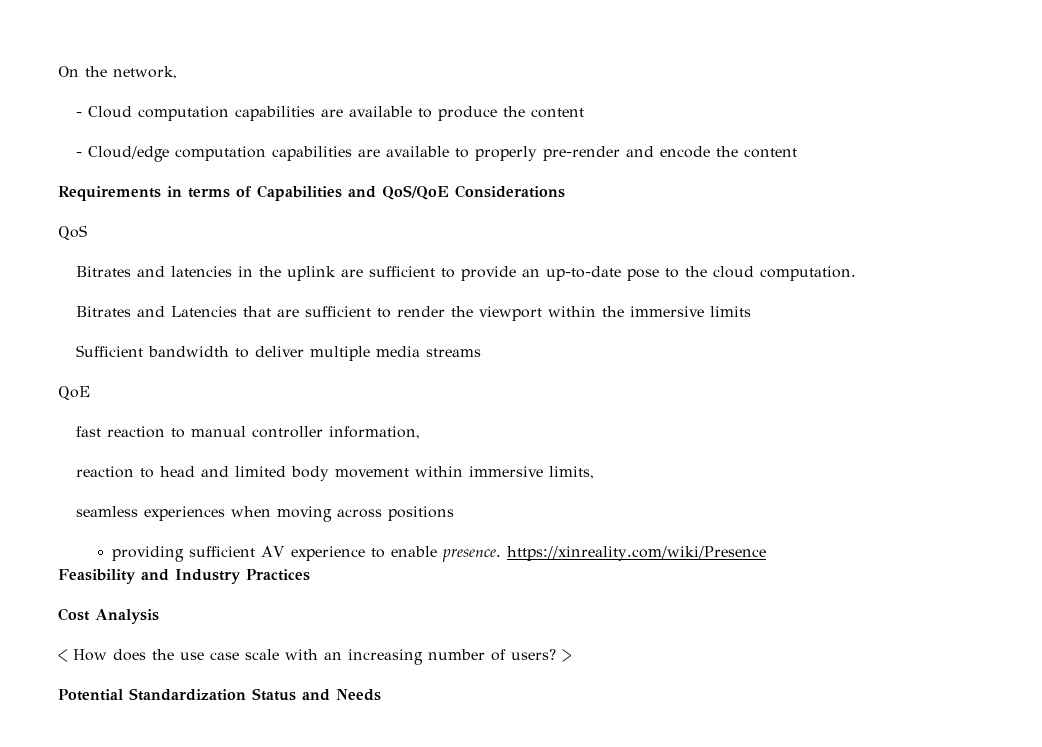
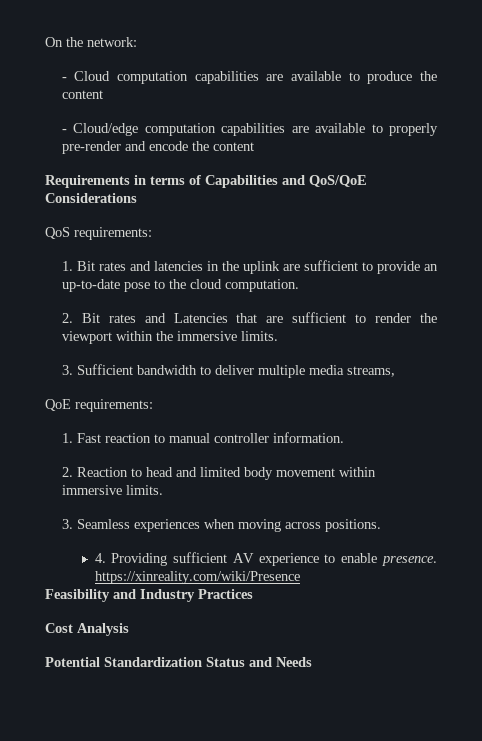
[113,66,177,79] network, -> [87,37,137,47] network:
[76,266,132,277] // Bitrates -> [74,227,152,240] [61,261,126,271] requirements: // 1. Bit rates
[76,306,132,317] Bitrates -> [61,313,136,323] 2. Bit rates
[710,306,752,317] limits // -> [240,331,278,341] [61,365,73,375] limits. // 3.
[426,348,482,357] streams -> [346,366,395,377] streams,
[76,426,102,437] // fast -> [75,399,153,412] [61,433,101,443] requirements: // 1. Fast
[329,426,421,439] [76,466,135,478] information, // reaction -> [272,432,344,443] [61,467,128,477] information. // 2. Reaction
[549,466,595,479] [76,506,139,517] limits, // seamless -> [125,485,163,495] [61,519,130,529] limits. // 3. Seamless
[388,506,455,521] [112,546,185,562] positions // providing -> [324,519,381,532] [94,553,168,566] positions. // 4. Providing
[58,649,571,665] // < How does the use case scale with an increasing number of users? > -> (129, 629) none

